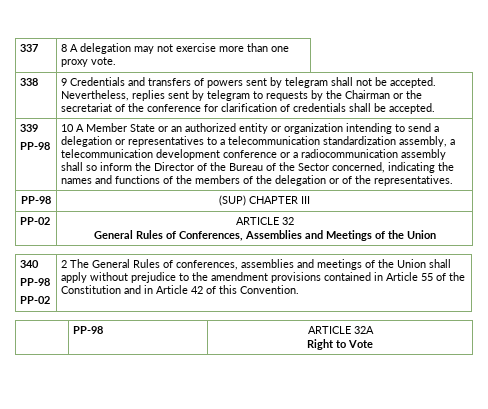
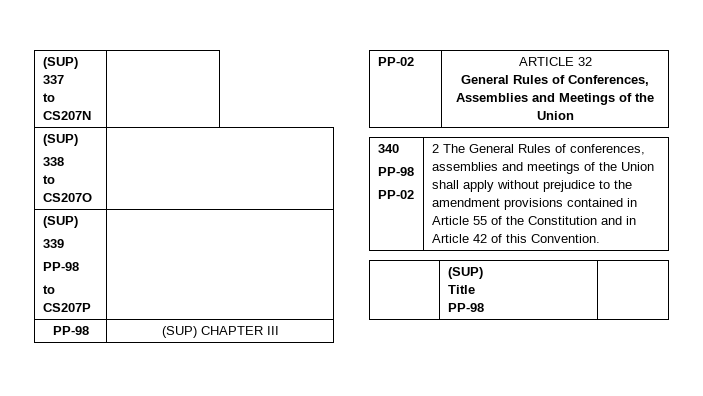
(20, 48) none -> [42,57,78,69] (SUP)
[61,43,290,54] [61,57,117,67] [20,78,39,86] [61,77,437,88] [61,90,423,101] [61,103,436,114] [20,124,39,132] [20,142,51,150] [61,123,440,134] [61,136,456,147] [61,149,447,160] [61,162,455,173] [61,175,454,186] | 8 A delegation may not exercise more than one proxy vote. // 338 | 9 Credentials and transfers of powers sent by telegram shall not be accepted. Nevertheless, replies sent by telegram to requests by the Chairman or the secretariat of the conference for clarification of credentials shall be accepted. // 339 // PP-98 | 10 A Member State or an authorized entity or organization intending to send a delegation or representatives to a telecommunication standardization assembly, a telecommunication development conference or a radiocommunication assembly shall so inform the Director of the Bureau of the Sector concerned, indicating the names and functions of the members of the delegation or of the representatives. -> [42,93,55,102] [42,111,91,120] [42,134,78,146] [42,157,64,166] [42,175,55,184] [42,193,92,202] [42,216,78,228] [42,239,64,248] [42,262,79,271] [42,285,55,294] [42,303,91,312] // to CS207N | // (SUP) // 338 // to CS207O | // (SUP) // 339 // PP-98 // to CS207P |
[73,326,104,334] [307,326,374,334] [306,339,373,350] PP-98 | ARTICLE 32A // Right to Vote -> [447,267,483,279] [447,285,475,294] [447,303,484,312] (SUP) // Title // PP-98 |

